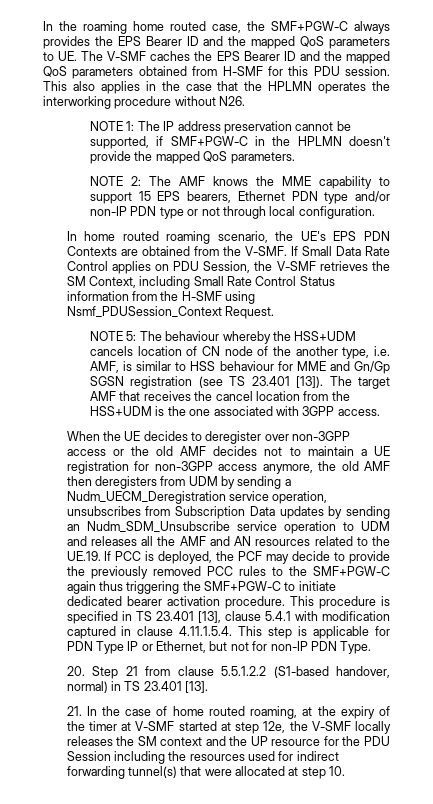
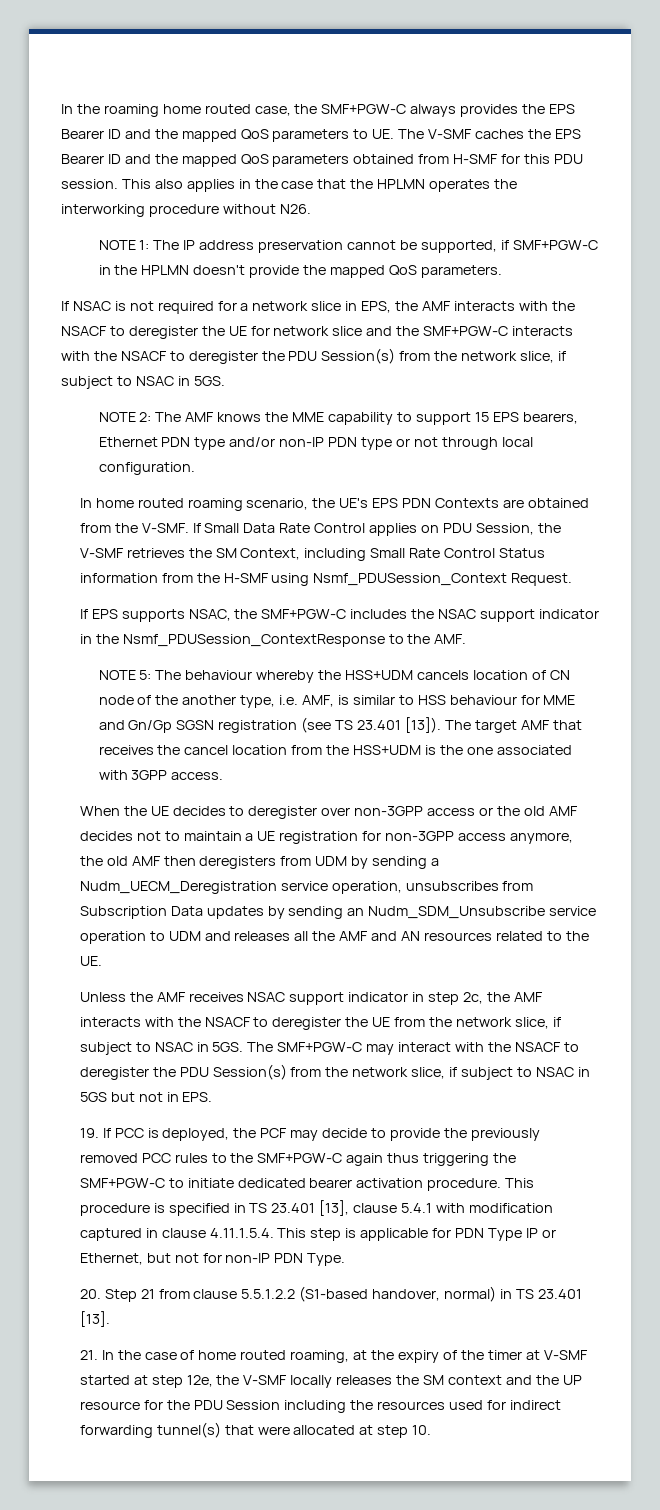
(295, 158) none -> [61,301,575,314] [61,326,574,339] [61,348,566,364] [61,376,225,389] // If NSAC is not required for a network slice in EPS, the AMF interacts with the NSACF to deregister the UE for network slice and the SMF+PGW-C interacts with the NSACF to deregister the PDU Session(s) from the network slice, if subject to NSAC in 5GS.
(274, 312) none -> [79,609,599,622] [79,634,467,647] // If EPS supports NSAC, the SMF+PGW-C includes the NSAC support indicator in the Nsmf_PDUSession_ContextResponse to the AMF.
[66,551,101,561] UE.19. -> [79,956,102,966] [79,992,543,1005] [79,1017,561,1030] [79,1042,579,1055] [79,1064,590,1080] [79,1092,213,1102] [79,1128,99,1138] UE. // Unless the AMF receives NSAC support indicator in step 2c, the AMF interacts with the NSACF to deregister the UE from the network slice, if subject to NSAC in 5GS. The SMF+PGW-C may interact with the NSACF to deregister the PDU Session(s) from the network slice, if subject to NSAC in 5GS but not in EPS. // 19.

